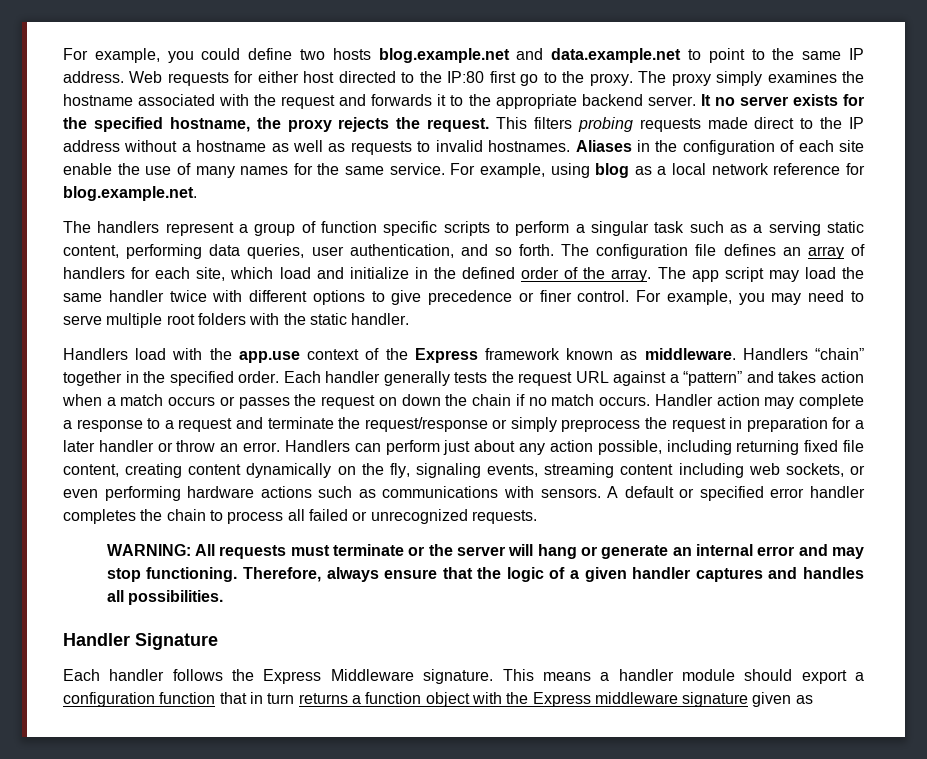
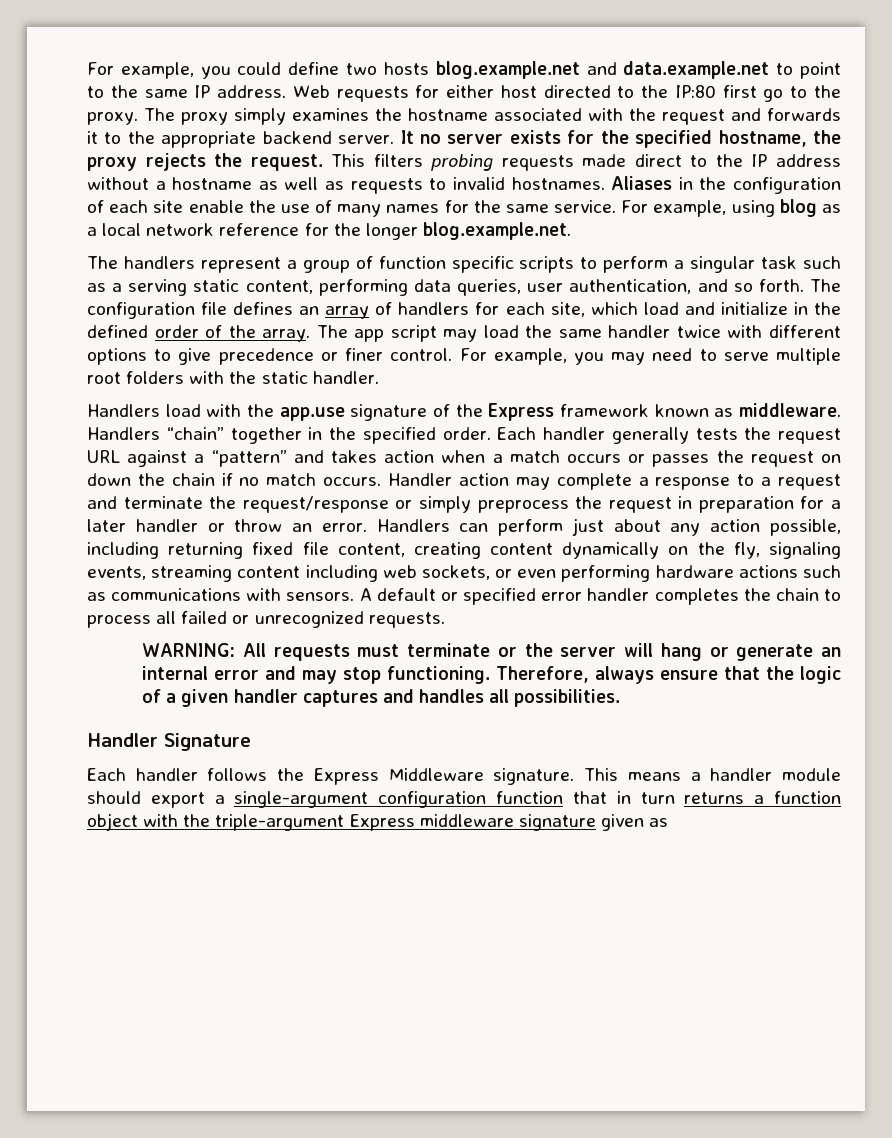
(866, 169) none -> [333,223,418,240] the longer
[307,349,360,360] context -> [350,404,428,421] signature
(865, 676) none -> [234,791,369,808] single-argument
(529, 698) none -> [215,814,345,831] triple-argument

